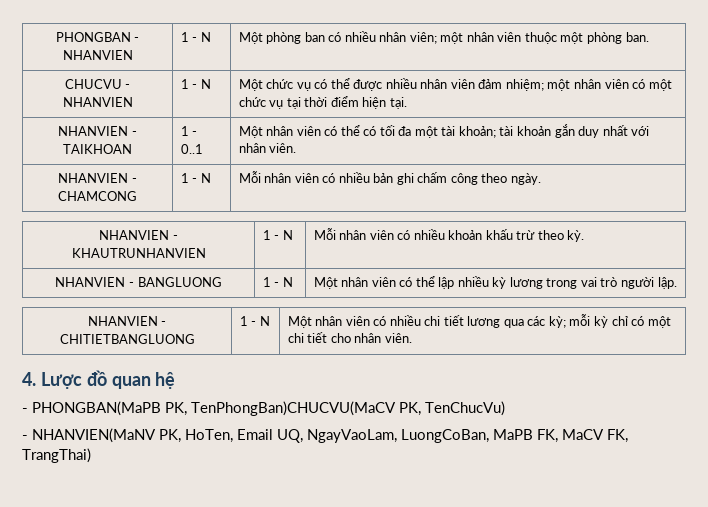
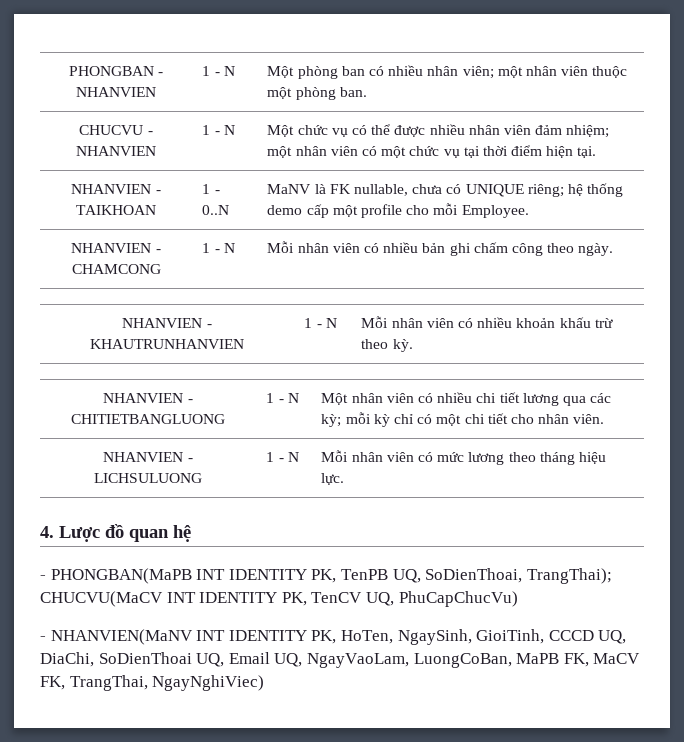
[180,144,203,154] [238,124,650,138] [238,143,297,153] 0..1 | Một nhân viên có thể có tối đa một tài khoản; tài khoản gắn duy nhất với nhân viên. -> [202,205,230,215] [267,183,624,197] [267,203,529,218] 0..N | MaNV là FK nullable, chưa có UNIQUE riêng; hệ thống demo cấp một profile cho mỗi Employee.
[55,277,222,287] [262,277,293,287] [313,276,677,289] // NHANVIEN - BANGLUONG | 1 - N | Một nhân viên có thể lập nhiều kỳ lương trong vai trò người lập. -> (413, 345) none
(412, 338) none -> [103,452,193,462] [94,473,202,483] [266,452,299,462] [321,450,606,465] [321,473,345,485] // NHANVIEN - LICHSULUONG | 1 - N | Mỗi nhân viên có mức lương theo tháng hiệu lực.
[165,401,505,416] [22,428,233,443] PK, TenPhongBan)CHUCVU(MaCV PK, TenChucVu) // - NHANVIEN(MaNV PK, HoTen, -> [196,568,612,584] [40,591,518,607] [40,629,627,645] [40,652,225,667] INT IDENTITY PK, TenPB UQ, SoDienThoai, TrangThai); CHUCVU(MaCV INT IDENTITY PK, TenCV UQ, PhuCapChucVu) // - NHANVIEN(MaNV INT IDENTITY PK, HoTen, NgaySinh, GioiTinh, CCCD UQ, DiaChi, SoDienThoai UQ,
[22,448,91,463] TrangThai) -> [69,675,265,691] TrangThai, NgayNghiViec)

